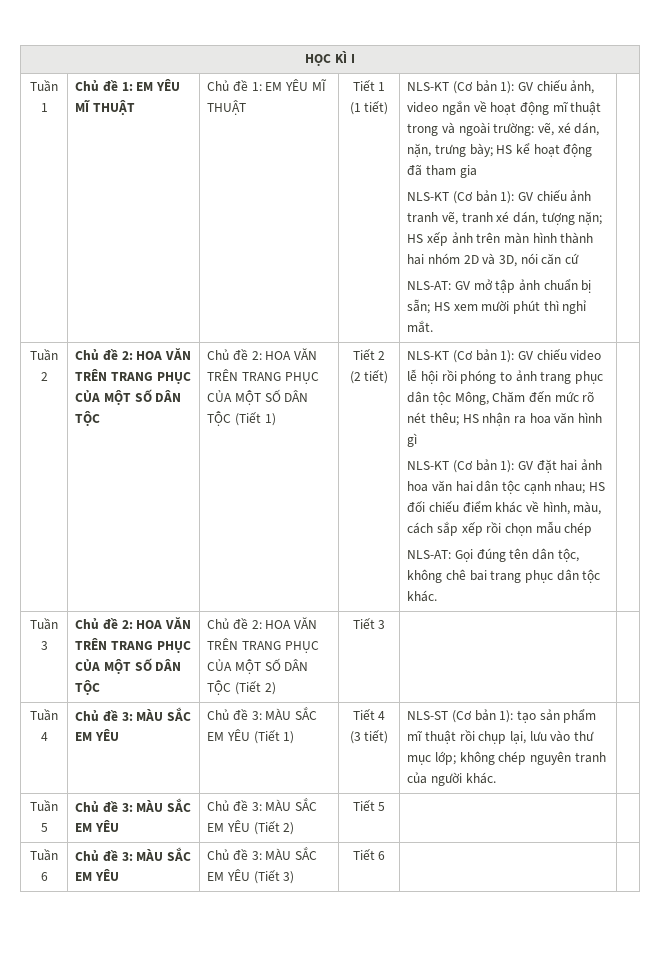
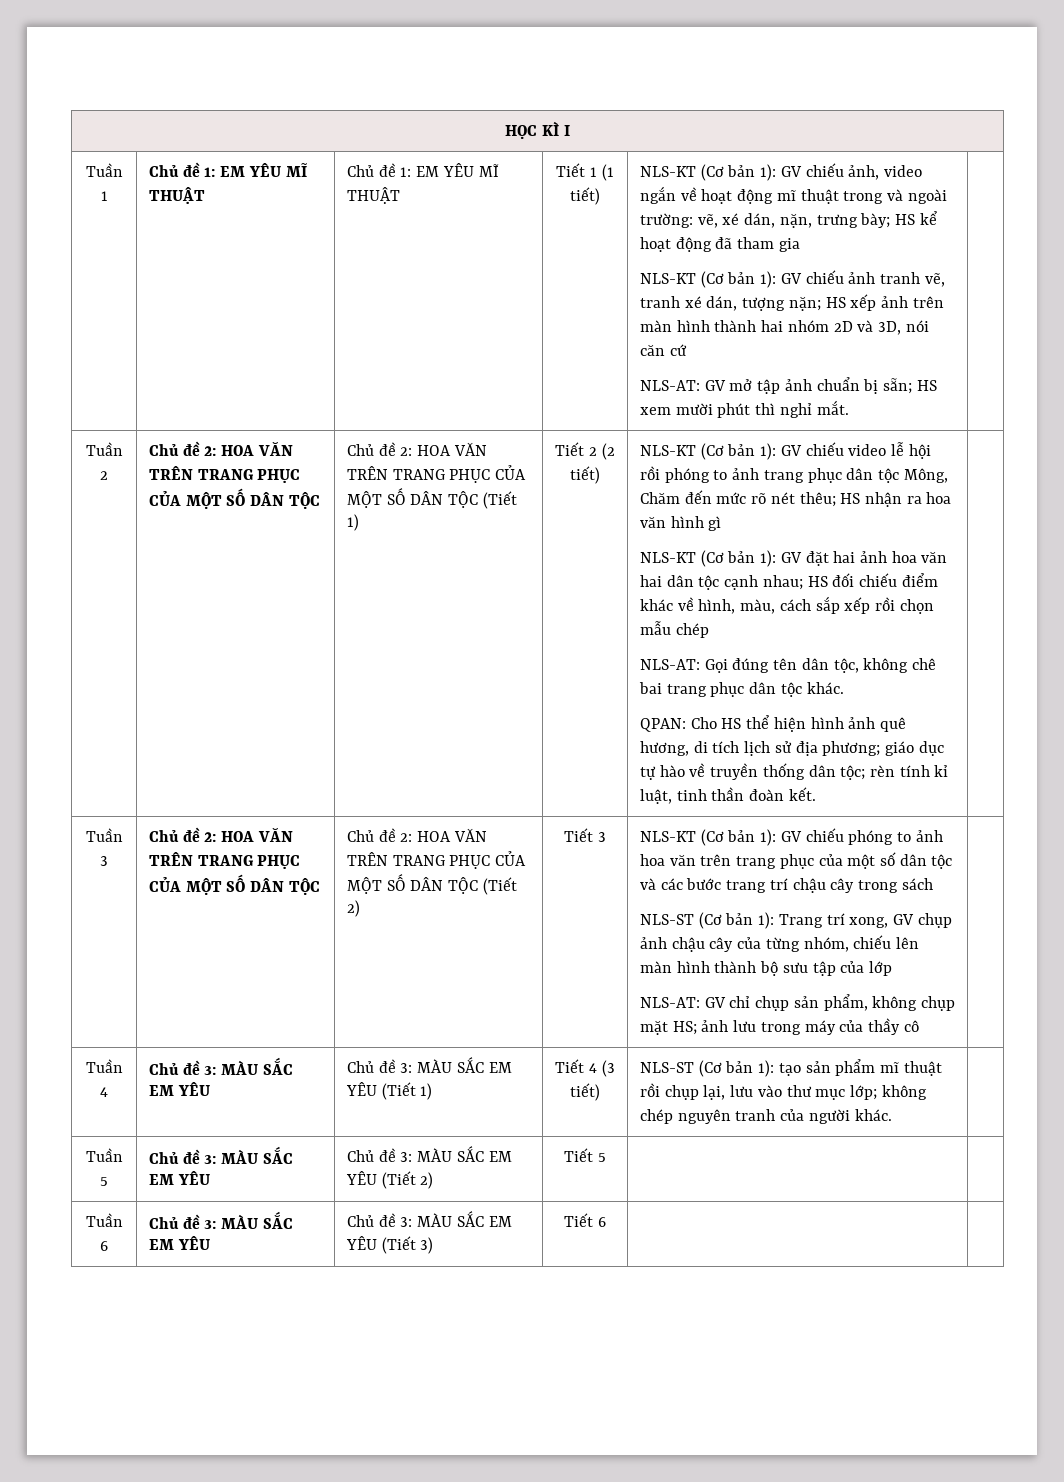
(438, 596) none -> [639,715,906,732] [639,741,944,756] [639,763,949,780] [639,787,816,804] // QPAN: Cho HS thể hiện hình ảnh quê hương, di tích lịch sử địa phương; giáo dục tự hào về truyền thống dân tộc; rèn tính kỉ luật, tinh thần đoàn kết.
(386, 624) none -> [639,828,943,846] [639,852,953,869] [639,878,933,893] [639,912,952,929] [639,935,919,952] [639,961,892,976] [639,994,955,1011] [639,1018,919,1035] NLS-KT (Cơ bản 1): GV chiếu phóng to ảnh hoa văn trên trang phục của một số dân tộc và các bước trang trí chậu cây trong sách // NLS-ST (Cơ bản 1): Trang trí xong, GV chụp ảnh chậu cây của từng nhóm, chiếu lên màn hình thành bộ sưu tập của lớp // NLS-AT: GV chỉ chụp sản phẩm, không chụp mặt HS; ảnh lưu trong máy của thầy cô

